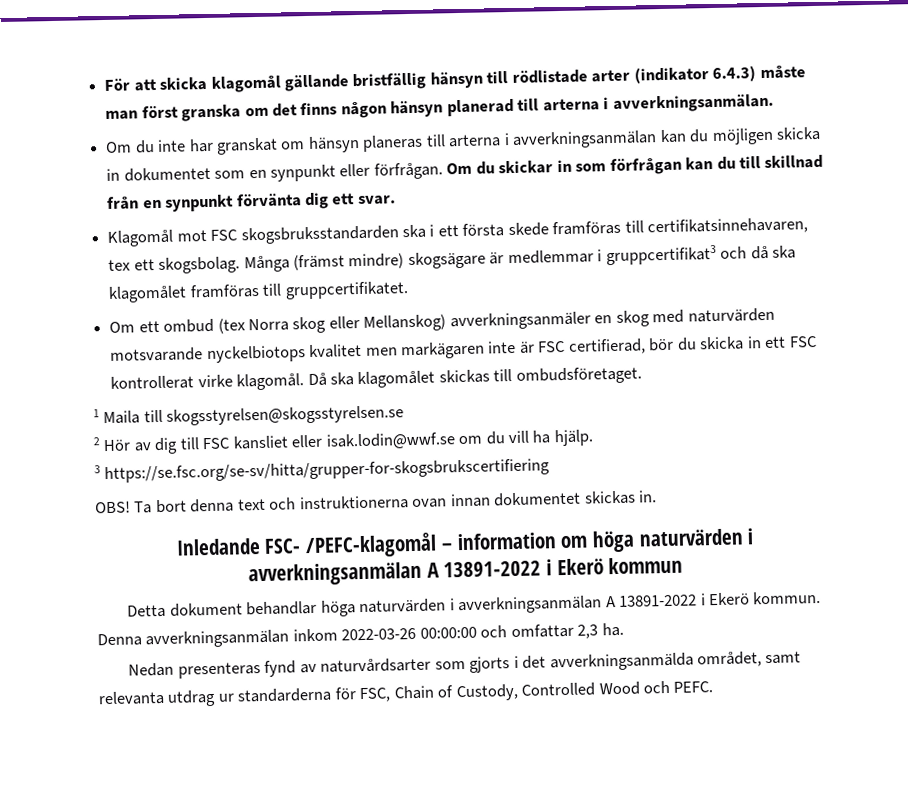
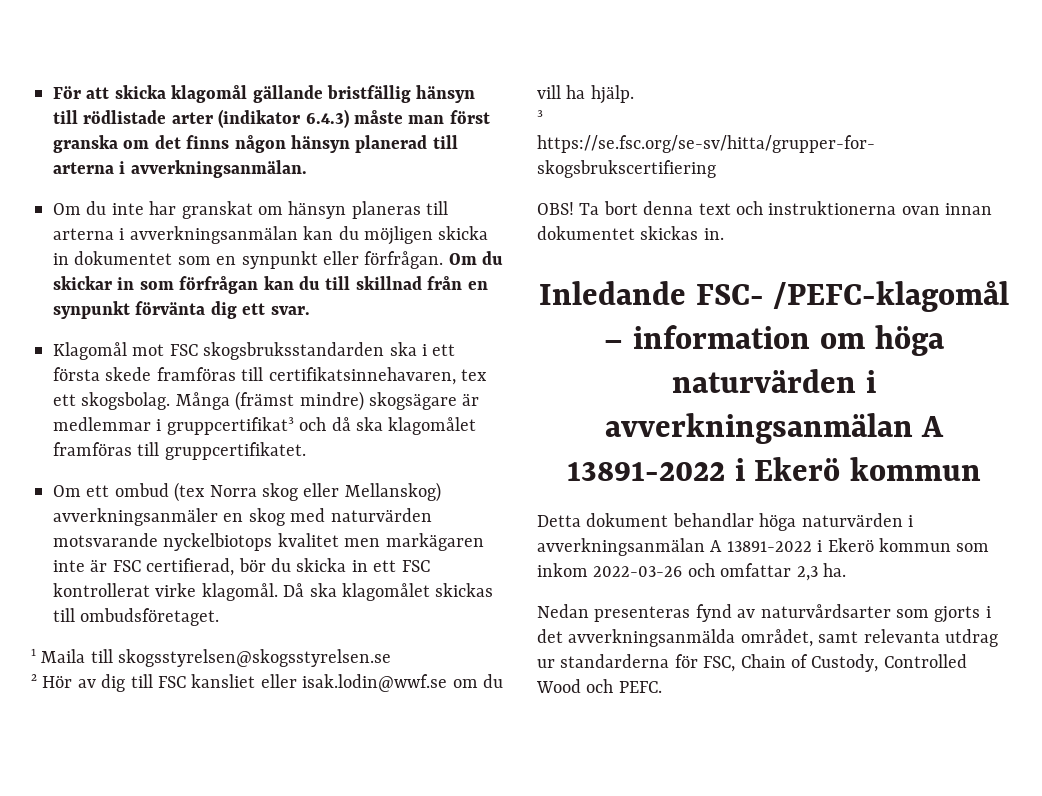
[752,590,822,605] [97,629,290,649] kommun. Denna avverkningsanmälan -> [879,538,990,552] kommun som
[419,626,477,639] 00:00:00 -> (683, 571) none

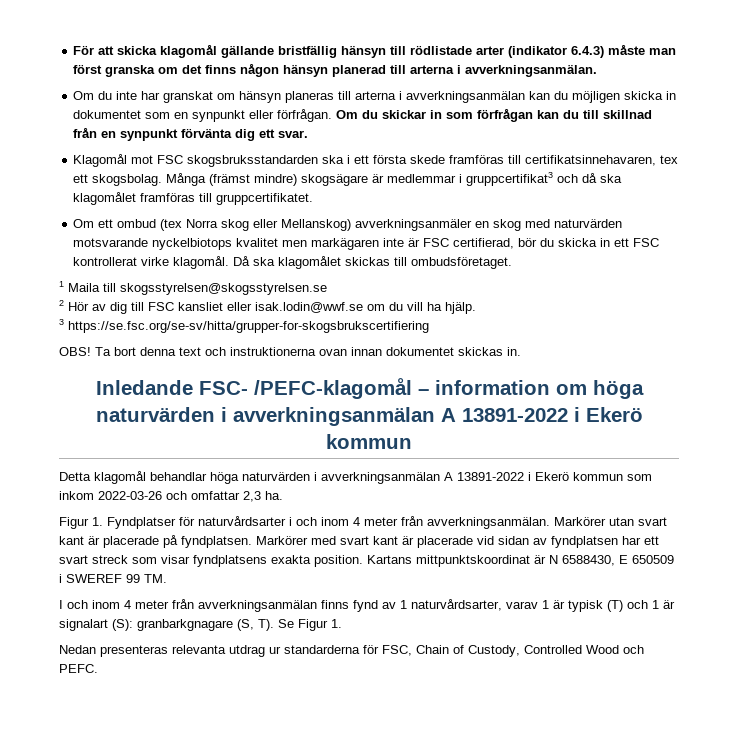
[586,513,669,527] dokument -> [94,471,146,484] klagomål
[537,604,991,623] [537,629,859,647] Nedan presenteras fynd av naturvårdsarter som gjorts i det avverkningsanmälda området, samt -> [59,516,667,529] [59,535,659,548] [59,555,674,567] [59,574,167,583] [59,599,675,612] [59,619,342,631] [59,645,168,657] Figur 1. Fyndplatser för naturvårdsarter i och inom 4 meter från avverkningsanmälan. Markörer utan svart kant är placerade på fyndplatsen. Markörer med svart kant är placerade vid sidan av fyndplatsen har ett svart streck som visar fyndplatsens exakta position. Kartans mittpunktskoordinat är N 6588430, E 650509 i SWEREF 99 TM. // I och inom 4 meter från avverkningsanmälan finns fynd av 1 naturvårdsarter, varav 1 är typisk (T) och 1 är signalart (S): granbarkgnagare (S, T). Se Figur 1. // Nedan presenteras

